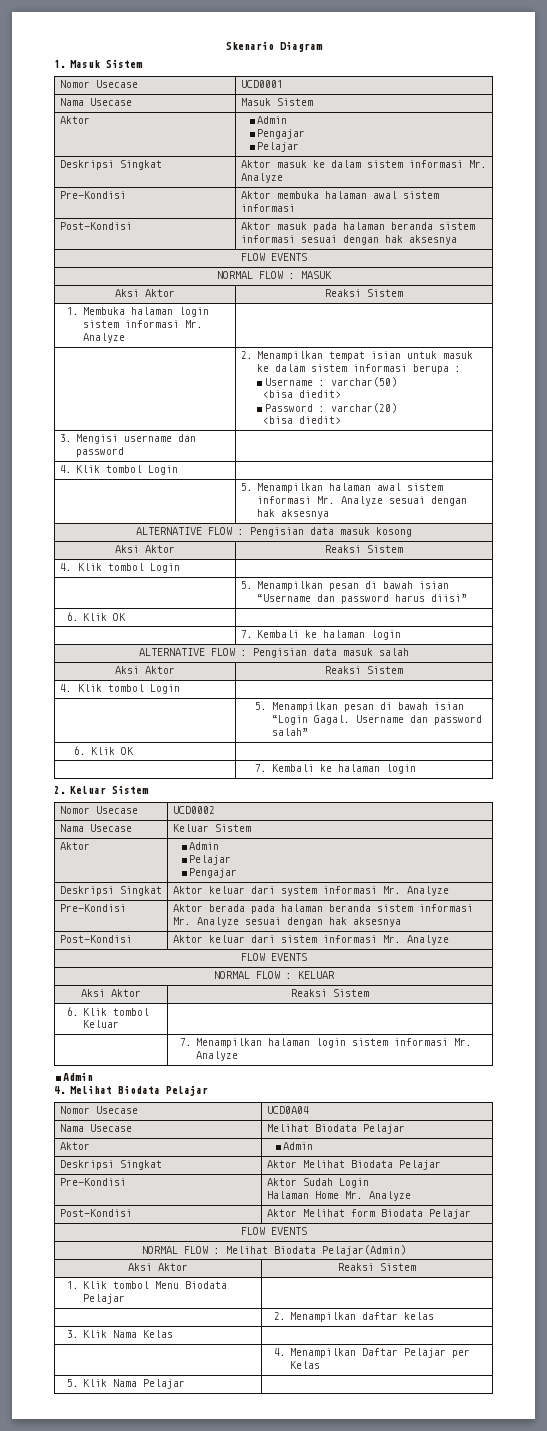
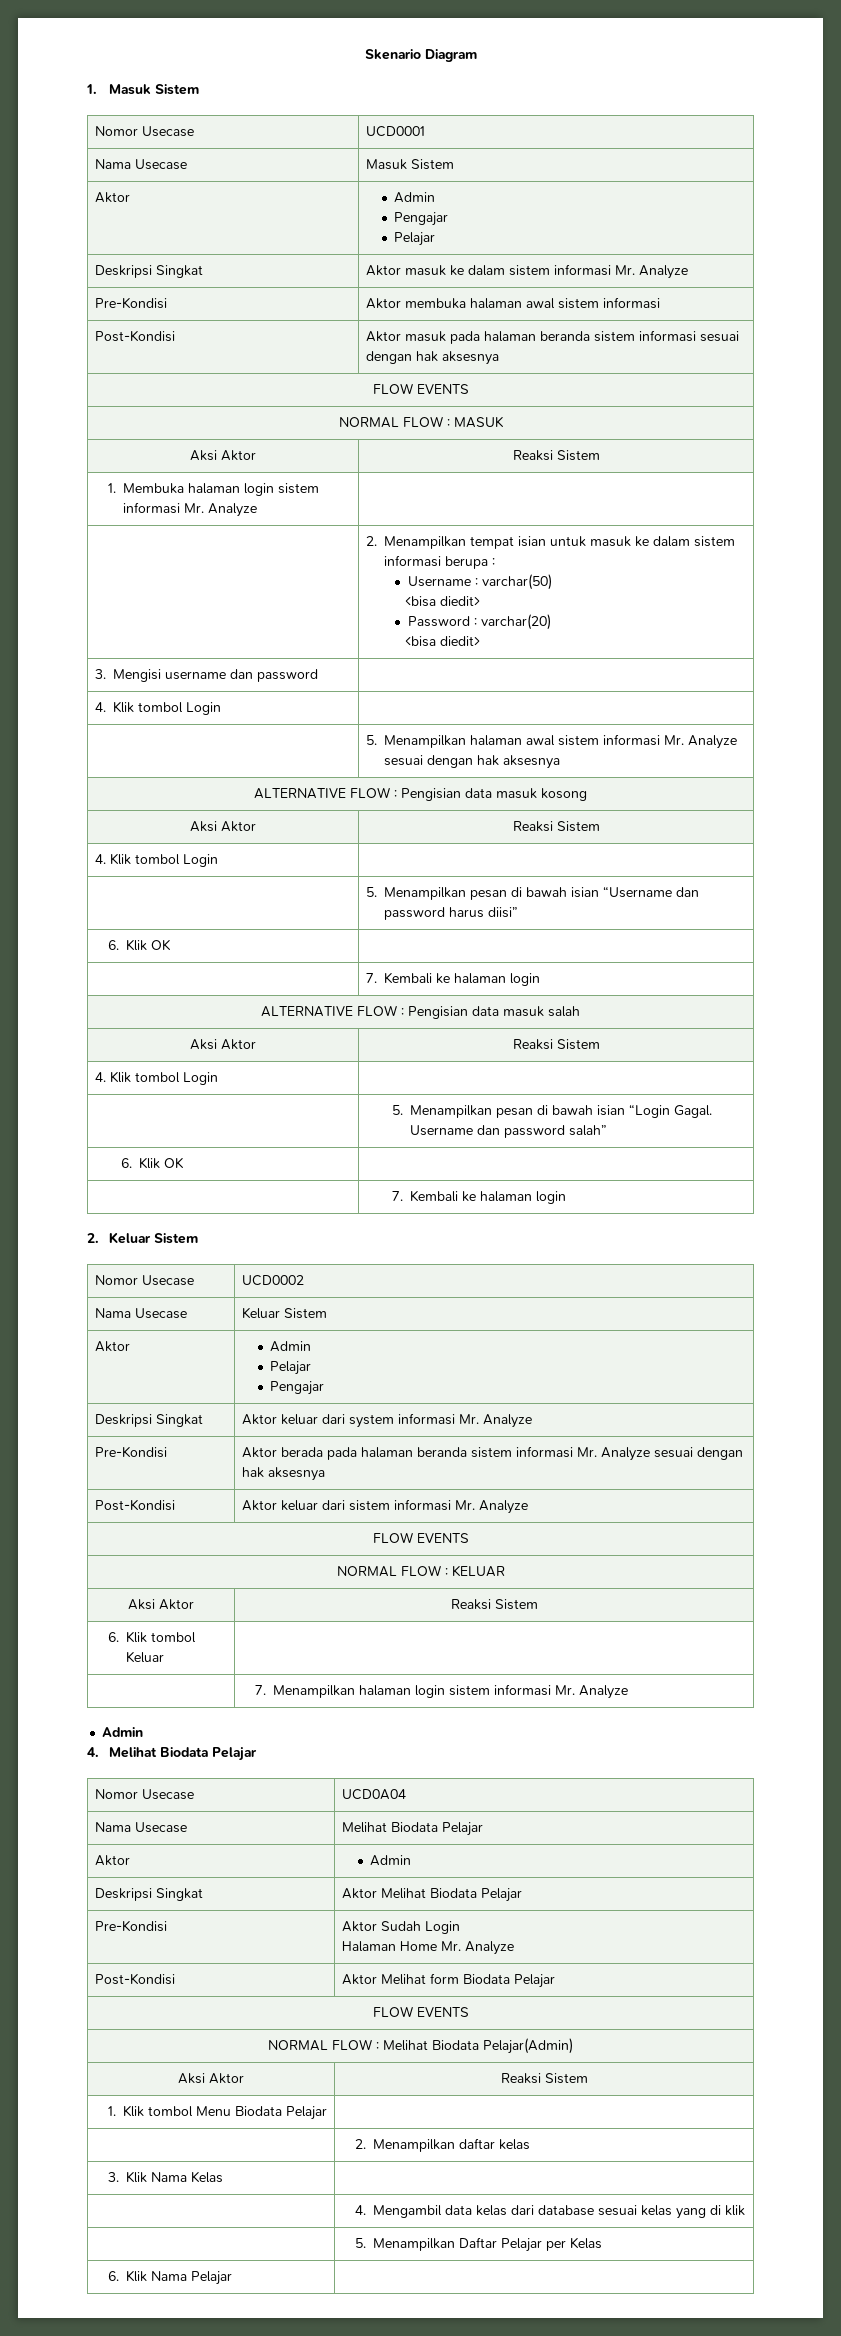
(287, 1352) none -> [372,2205,745,2219] [354,2238,366,2248] Mengambil data kelas dari database sesuai kelas yang di klik // | 5.
[67,1379,80,1387] 5. -> [107,2271,119,2281] 6.

